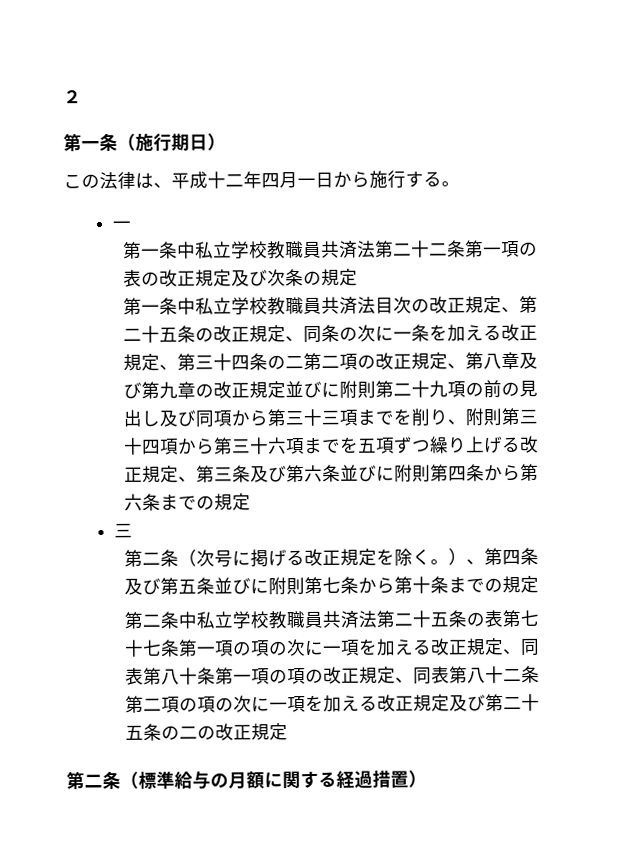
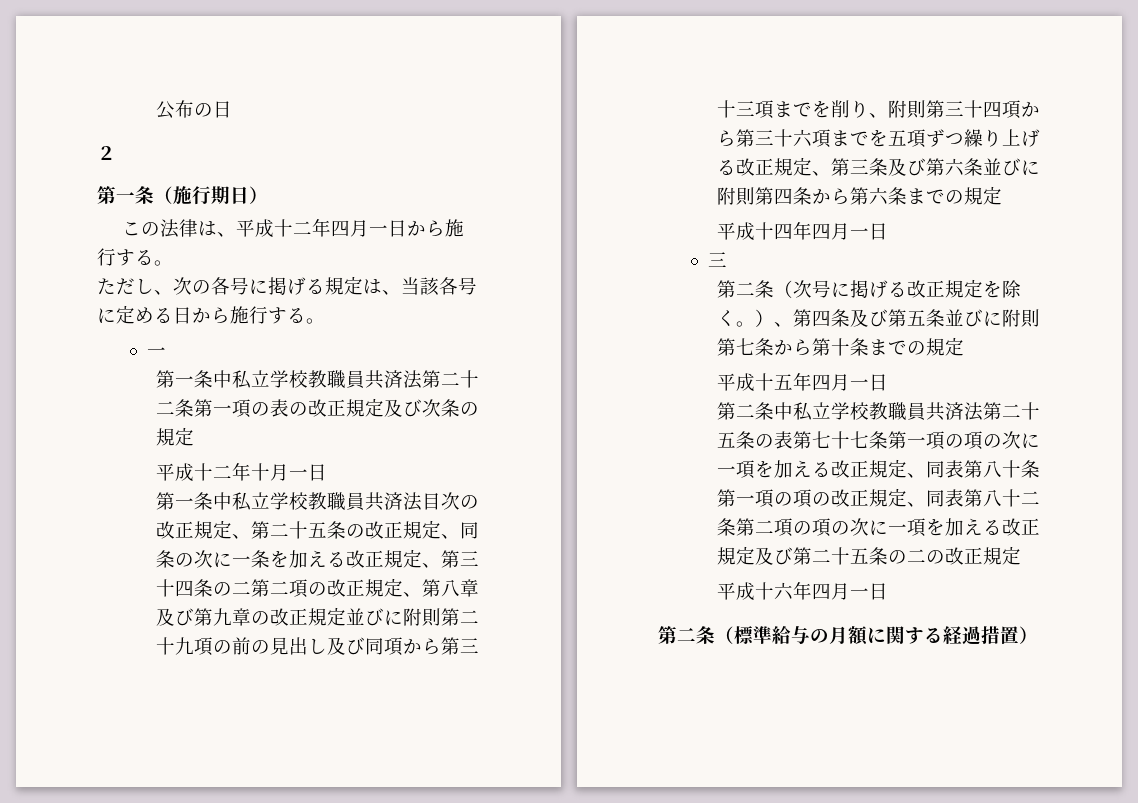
(63, 97) none -> [156,100,233,119] 公布の日 //
(460, 184) none -> [97,276,477,296] [97,305,325,324] // ただし、次の各号に掲げる規定は、当該各号に定める日から施行する。
(358, 277) none -> [156,462,328,482] // 平成十二年十月一日
(251, 502) none -> [717,221,889,241] // 平成十四年四月一日
(539, 584) none -> [717,372,889,392] // 平成十五年四月一日
(288, 732) none -> [717,581,889,601] // 平成十六年四月一日

